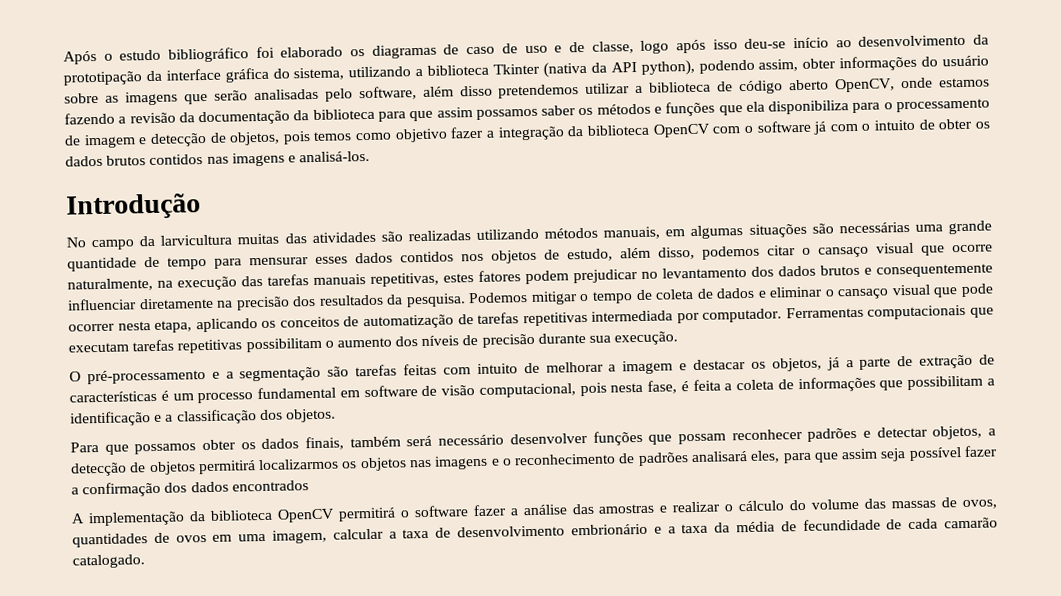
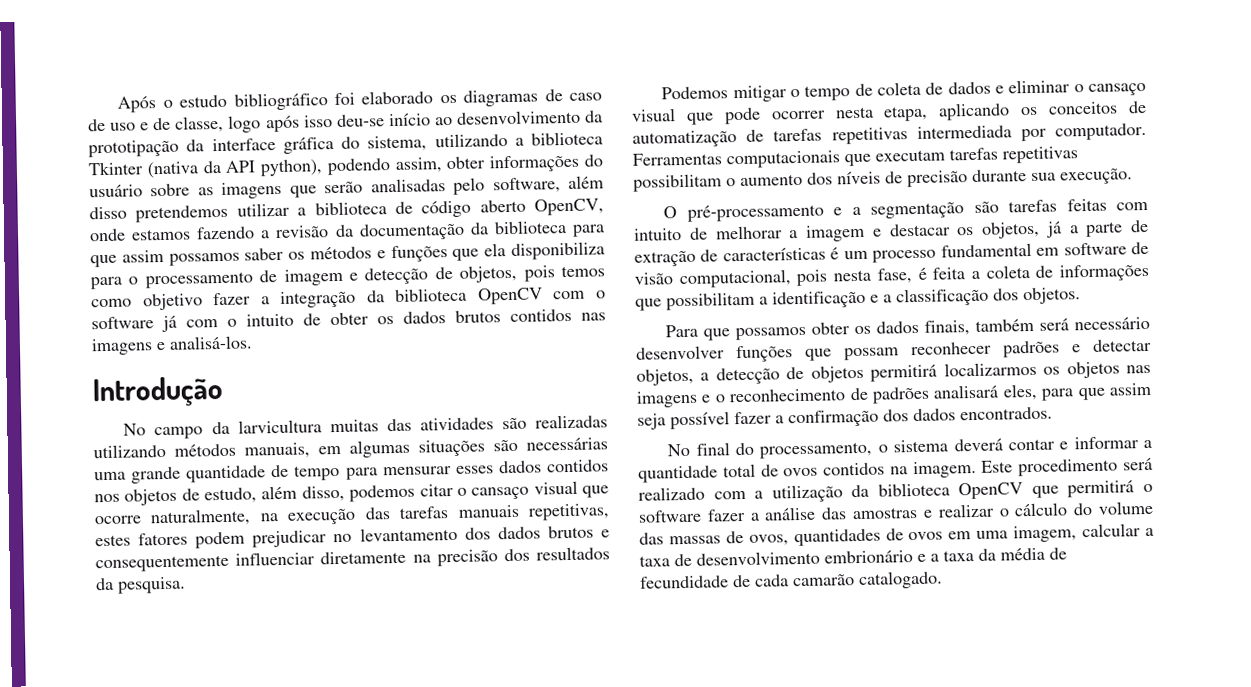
(466, 300) none -> (186, 585) //
[231,480,309,492] [71,508,335,527] encontrados // A implementação da biblioteca OpenCV -> [960,406,1053,421] [667,436,1152,459] [638,457,1153,483] [638,482,1059,503] encontrados. // No final do processamento, o sistema deverá contar e informar a quantidade total de ovos contidos na imagem. Este procedimento será realizado com a utilização da biblioteca OpenCV que

